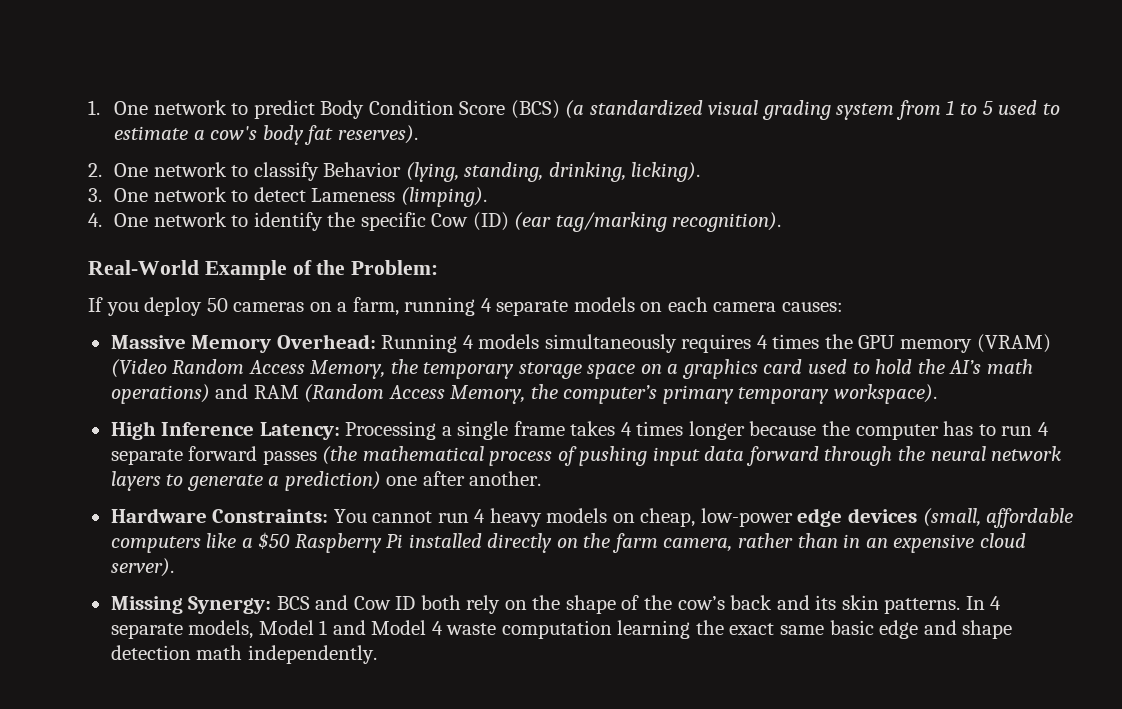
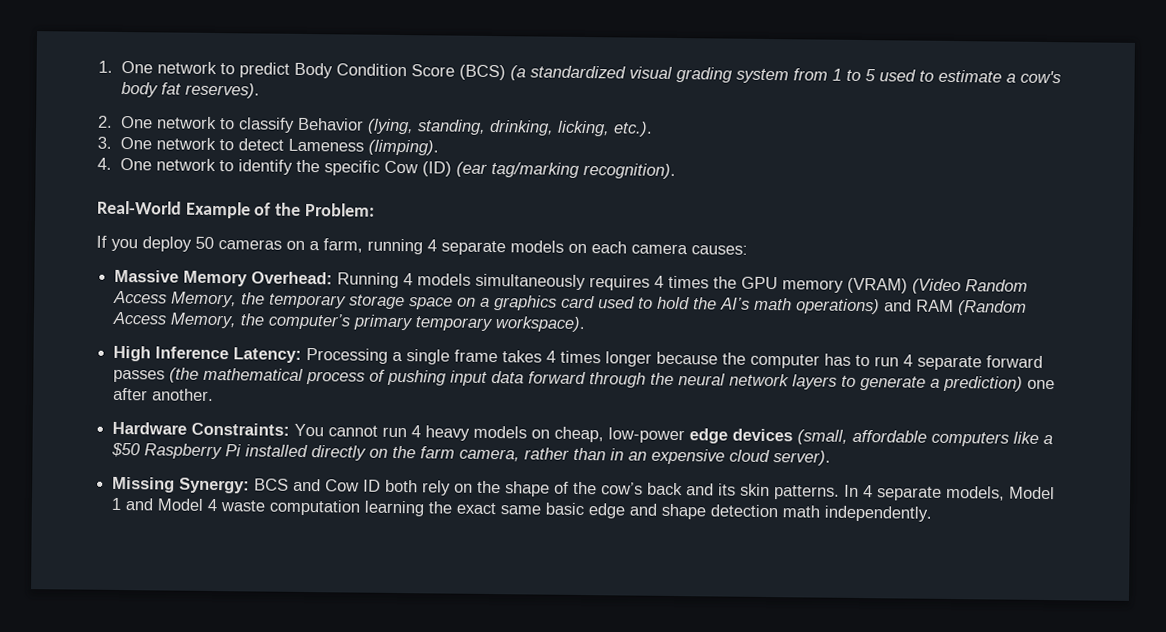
[631,162,701,182] licking). -> [556,120,653,137] licking, etc.).

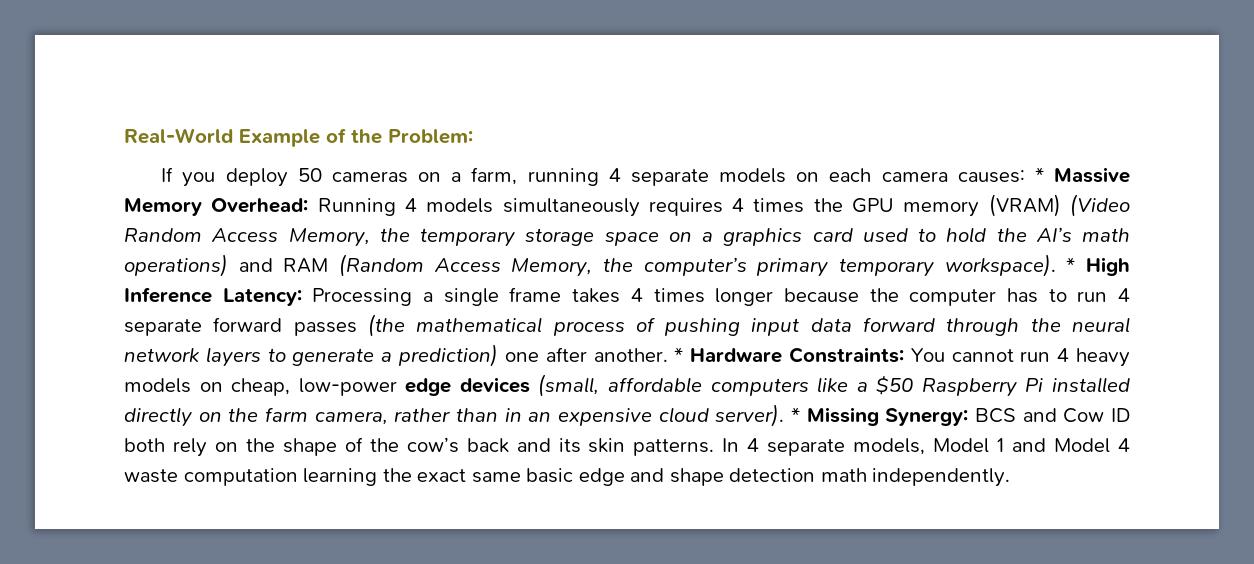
[98,60,1061,84] [120,81,260,99] [98,115,653,137] [97,136,439,156] [97,157,676,179] 1. One network to predict Body Condition Score (BCS) (a standardized visual grading system from 1 to 5 used to estimate a cow's body fat reserves). // 2. One network to classify Behavior (lying, standing, drinking, licking, etc.). // 3. One network to detect Lameness (limping). // 4. One network to identify the specific Cow (ID) (ear tag/marking recognition). // -> (124, 136) none
(748, 250) // -> [1034,167,1044,182] *
(586, 324) // -> [1066,257,1076,272] *
(215, 395) // -> [674,347,684,362] *
(832, 458) // -> [790,407,800,422] *

